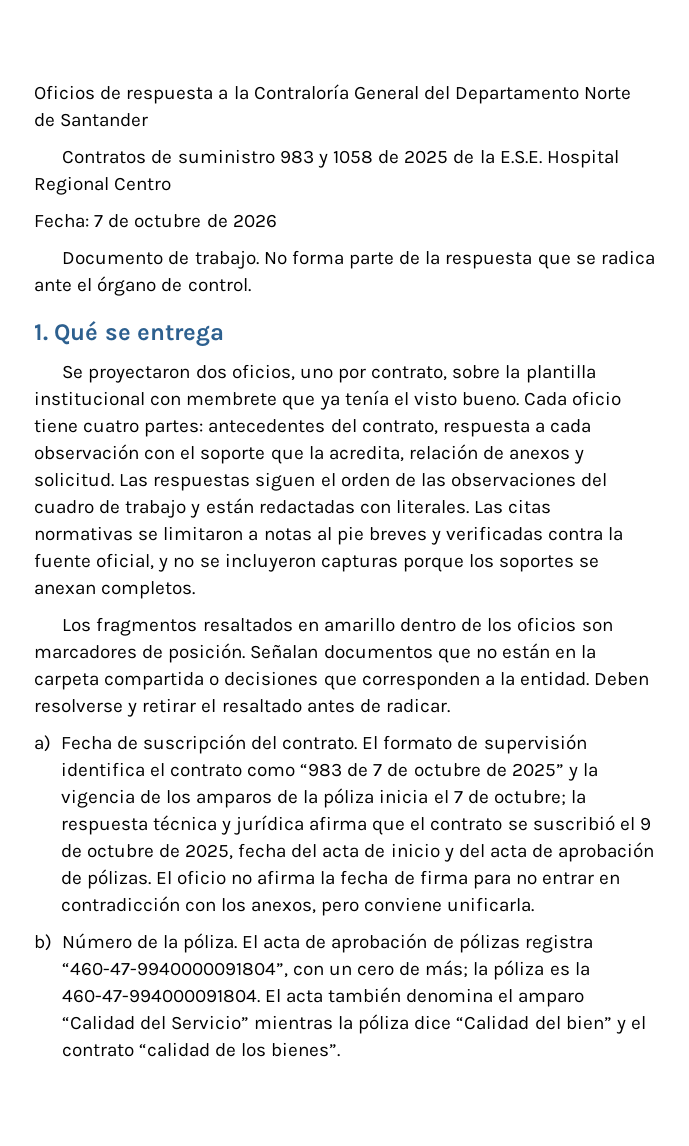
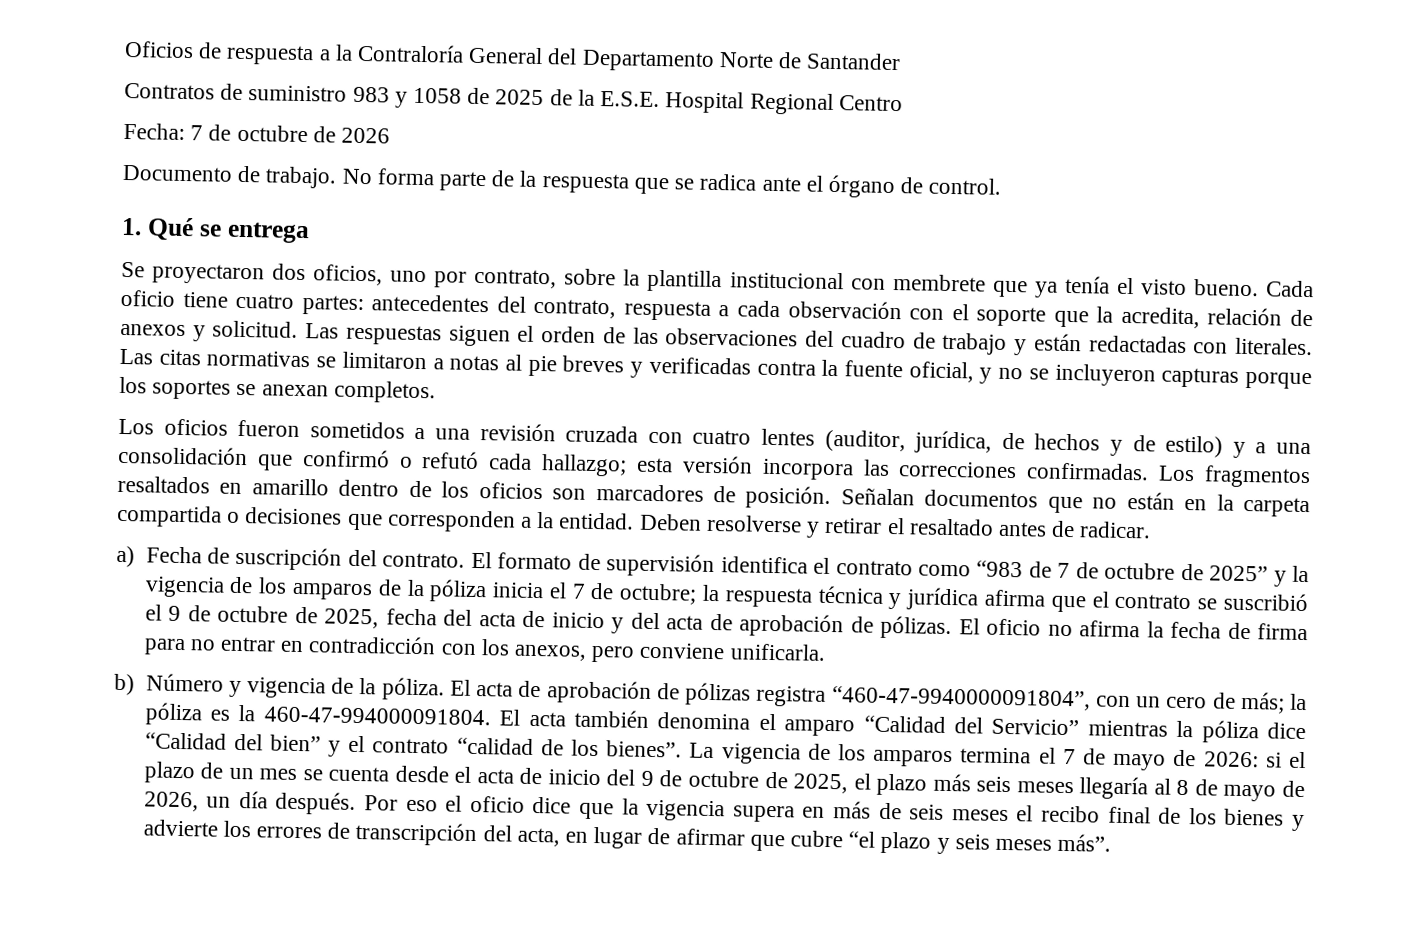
(92, 625) none -> [163,418,1311,458] [118,445,1196,482] oficios fueron sometidos a una revisión cruzada con cuatro lentes (auditor, jurídica, de hechos y de estilo) y a una consolidación que confirmó o refutó cada hallazgo; esta versión incorpora las correcciones confirmadas. Los
(132, 941) none -> [228,677,326,699] y vigencia
(341, 1049) none -> [689,742,1306,771] [143,761,1305,802] [143,790,1305,832] [142,819,1112,855] La vigencia de los amparos termina el 7 de mayo de 2026: si el plazo de un mes se cuenta desde el acta de inicio del 9 de octubre de 2025, el plazo más seis meses llegaría al 8 de mayo de 2026, un día después. Por eso el oficio dice que la vigencia supera en más de seis meses el recibo final de los bienes y advierte los errores de transcripción del acta, en lugar de afirmar que cubre “el plazo y seis meses más”.

